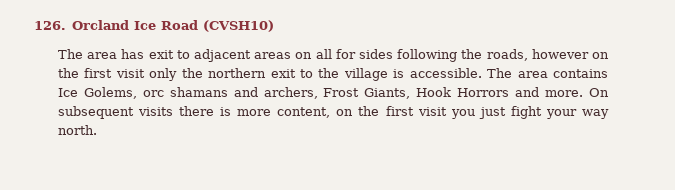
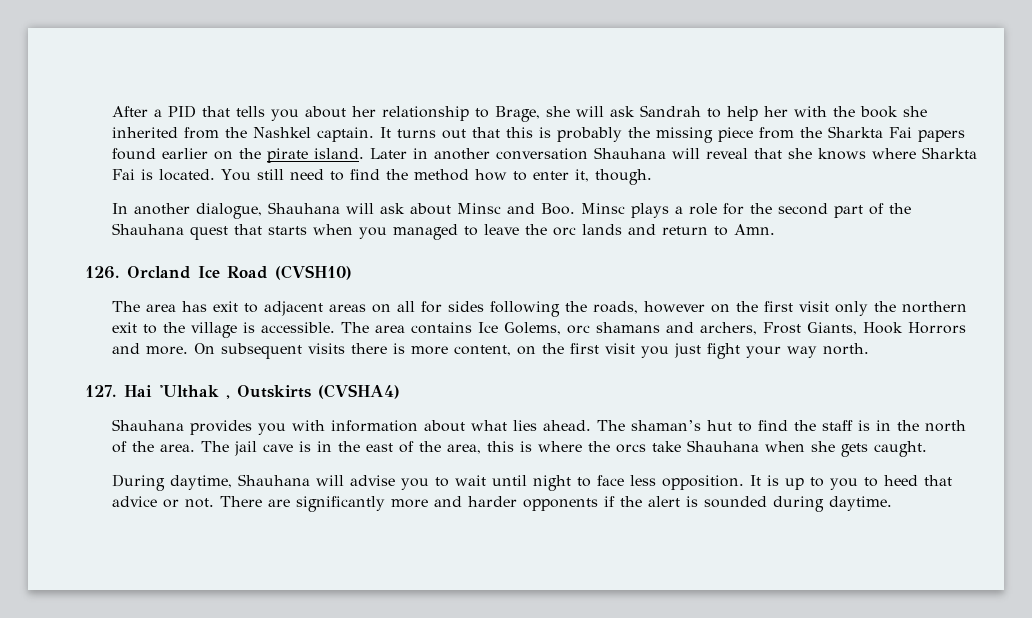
(34, 25) none -> [112,105,928,122] [112,126,966,143] [112,147,978,163] [112,169,653,185] [112,202,912,219] [112,223,776,240] After a PID that tells you about her relationship to Brage, she will ask Sandrah to help her with the book she inherited from the Nashkel captain. It turns out that this is probably the missing piece from the Sharkta Fai papers found earlier on the pirate island. Later in another conversation Shauhana will reveal that she knows where Sharkta Fai is located. You still need to find the method how to enter it, though. // In another dialogue, Shauhana will ask about Minsc and Boo. Minsc plays a role for the second part of the Shauhana quest that starts when you managed to leave the orc lands and return to Amn. //
(97, 130) none -> [85,384,400,399] [112,419,967,435] [112,440,928,457] [112,474,953,491] [112,496,893,512] // 127. Hai 'Ulthak , Outskirts (CVSHA4) // Shauhana provides you with information about what lies ahead. The shaman’s hut to find the staff is in the north of the area. The jail cave is in the east of the area, this is where the orcs take Shauhana when she gets caught. // During daytime, Shauhana will advise you to wait until night to face less opposition. It is up to you to heed that advice or not. There are significantly more and harder opponents if the alert is sounded during daytime.

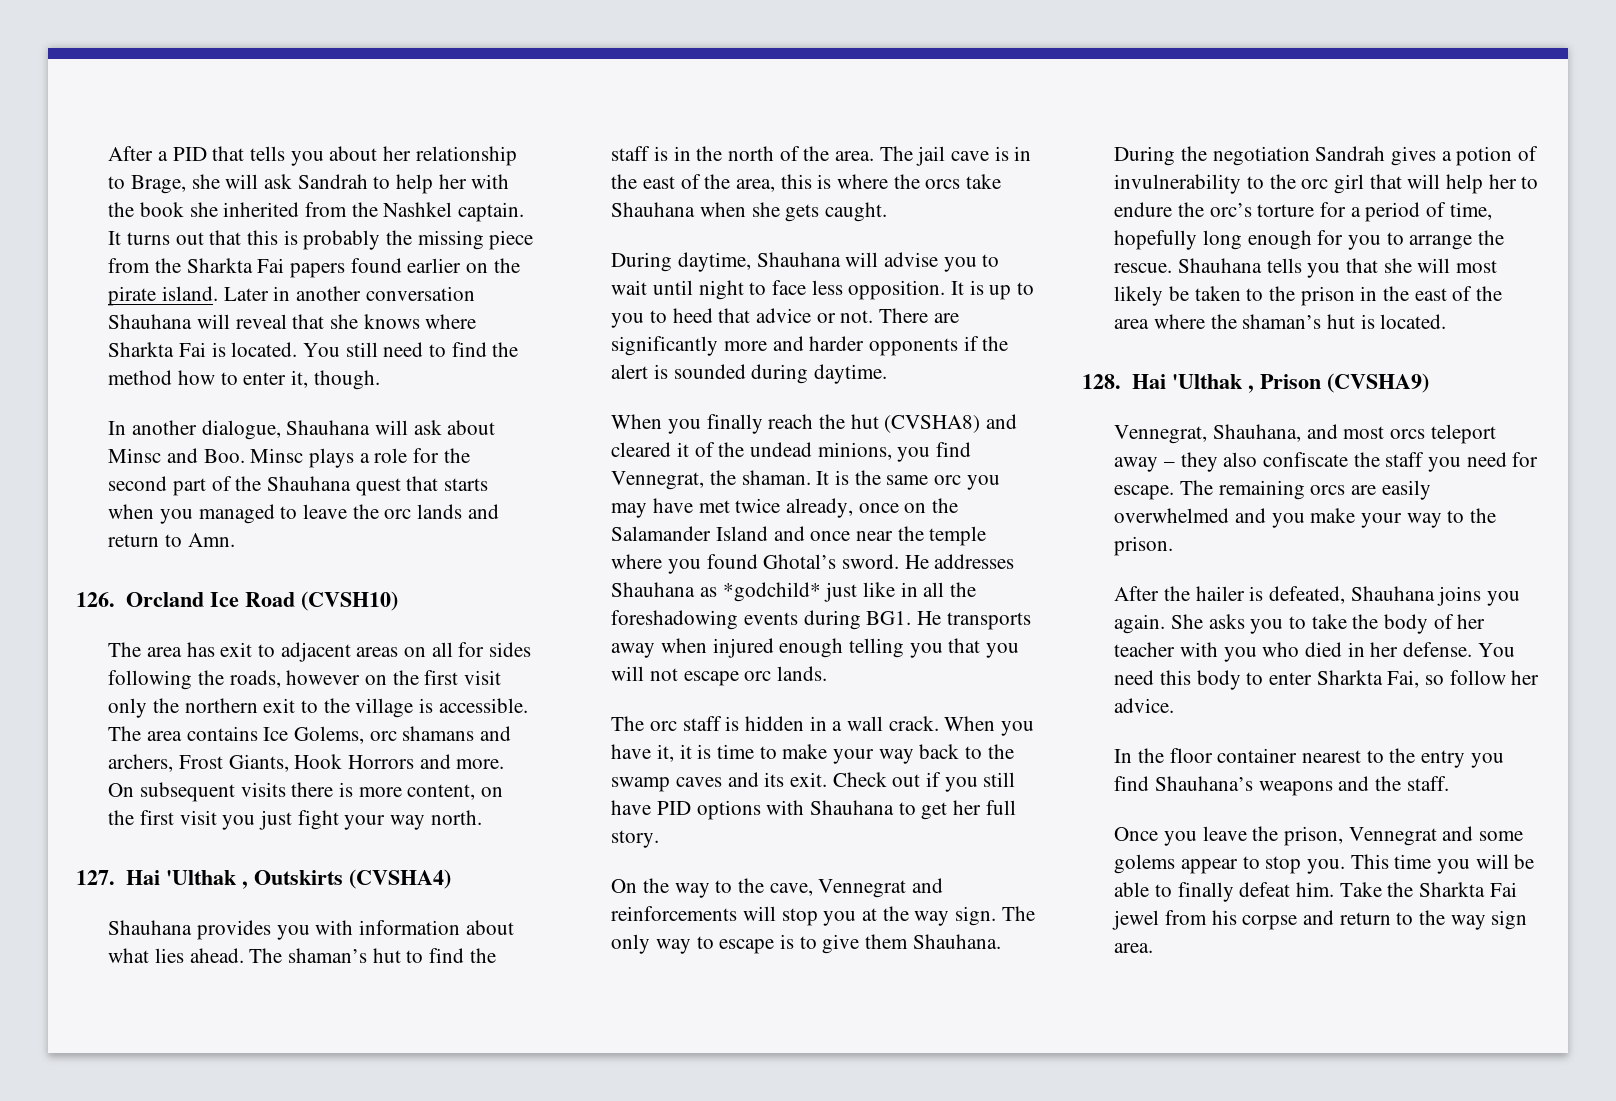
(893, 503) none -> [611,414,1018,434] [611,442,972,462] [611,470,1000,490] [611,498,959,518] [611,526,987,546] [611,554,1015,574] [611,582,977,602] [611,610,1031,630] [611,638,1020,658] [611,666,828,686] [611,716,1035,736] [611,744,1014,764] [611,772,1016,792] [611,800,1016,820] [611,830,660,848] [611,878,944,898] [611,906,1035,926] [611,934,1001,954] [1114,146,1539,166] [1114,174,1539,194] [1114,202,1492,222] [1114,230,1505,250] [1114,258,1498,278] [1114,286,1503,306] [1114,314,1447,329] [1082,373,1429,393] [1114,424,1496,444] [1114,452,1539,472] [1114,480,1431,500] [1114,508,1497,528] [1114,536,1174,556] [1114,586,1521,606] [1114,614,1486,634] [1114,642,1515,662] [1114,670,1540,690] [1114,698,1175,713] [1114,748,1504,768] [1114,776,1449,796] [1114,826,1524,846] [1114,854,1535,874] [1114,882,1517,902] [1112,910,1528,930] [1114,943,1154,953] // When you finally reach the hut (CVSHA8) and cleared it of the undead minions, you find Vennegrat, the shaman. It is the same orc you may have met twice already, once on the Salamander Island and once near the temple where you found Ghotal’s sword. He addresses Shauhana as *godchild* just like in all the foreshadowing events during BG1. He transports away when injured enough telling you that you will not escape orc lands. // The orc staff is hidden in a wall crack. When you have it, it is time to make your way back to the swamp caves and its exit. Check out if you still have PID options with Shauhana to get her full story. // On the way to the cave, Vennegrat and reinforcements will stop you at the way sign. The only way to escape is to give them Shauhana. During the negotiation Sandrah gives a potion of invulnerability to the orc girl that will help her to endure the orc’s torture for a period of time, hopefully long enough for you to arrange the rescue. Shauhana tells you that she will most likely be taken to the prison in the east of the area where the shaman’s hut is located. // 128. Hai 'Ulthak , Prison (CVSHA9) // Vennegrat, Shauhana, and most orcs teleport away – they also confiscate the staff you need for escape. The remaining orcs are easily overwhelmed and you make your way to the prison. // After the hailer is defeated, Shauhana joins you again. She asks you to take the body of her teacher with you who died in her defense. You need this body to enter Sharkta Fai, so follow her advice. // In the floor container nearest to the entry you find Shauhana’s weapons and the staff. // Once you leave the prison, Vennegrat and some golems appear to stop you. This time you will be able to finally defeat him. Take the Sharkta Fai jewel from his corpse and return to the way sign area.

